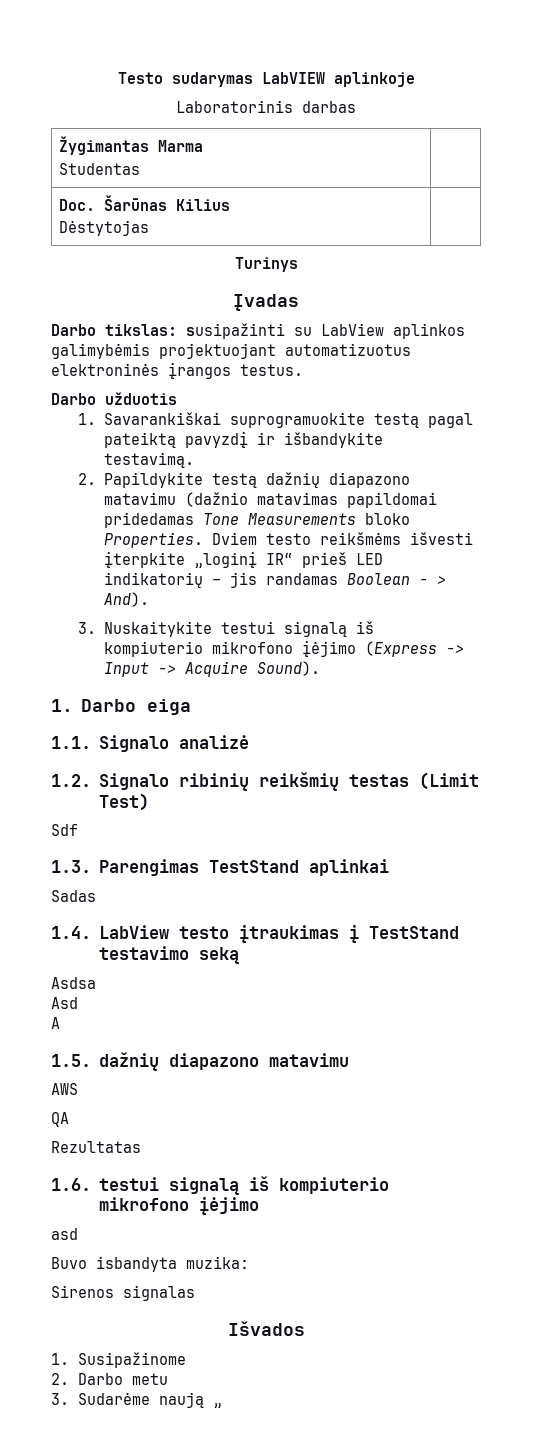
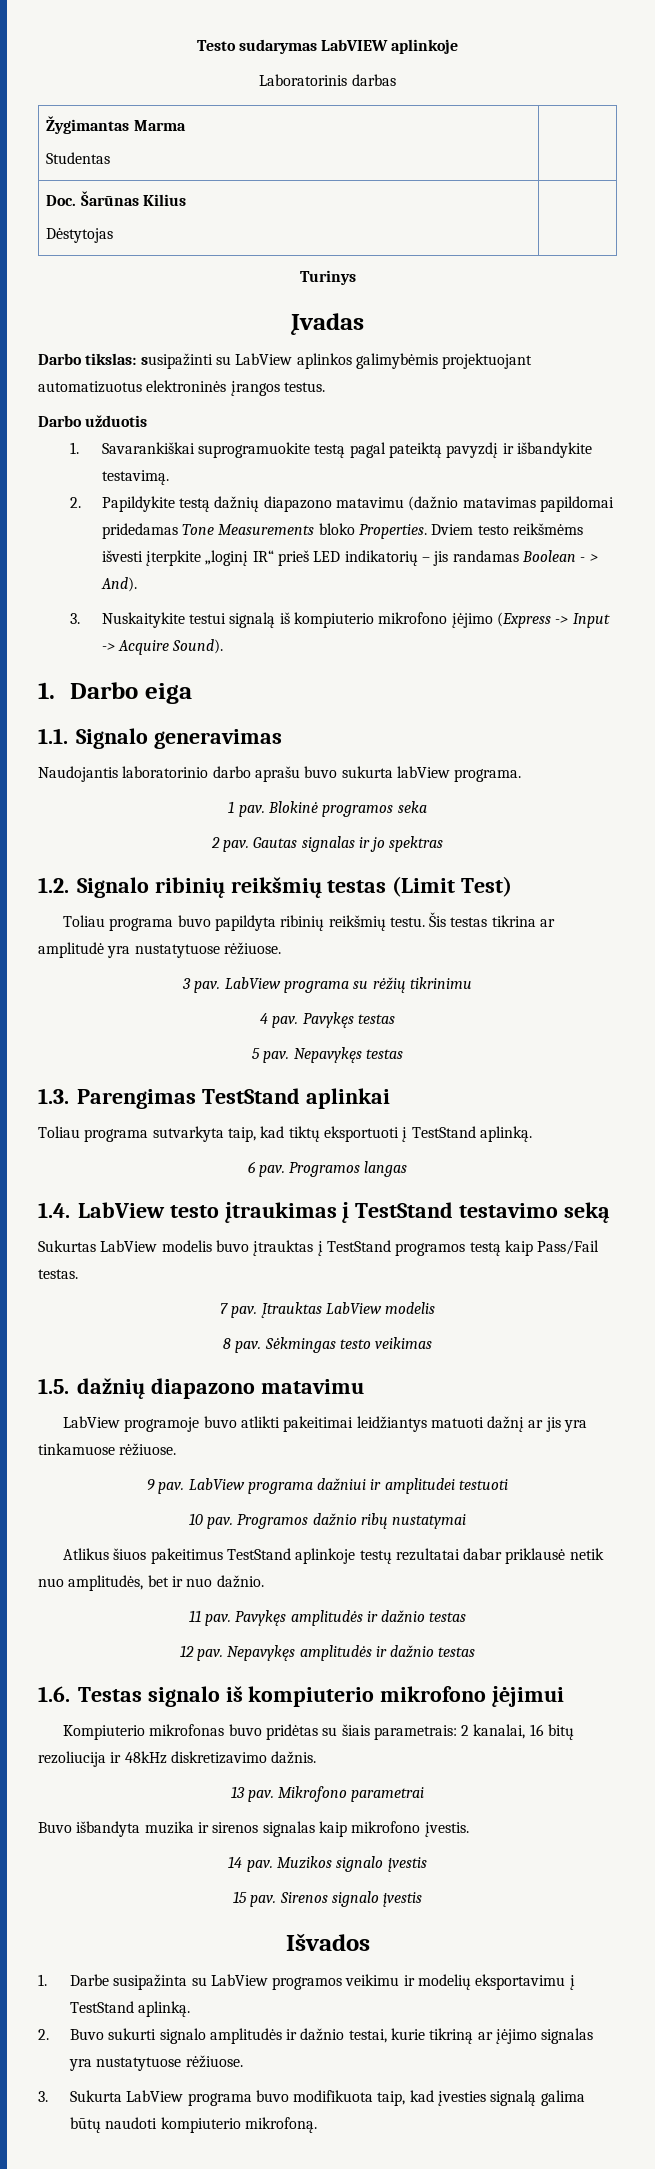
[178,735,249,749] analizė -> [153,729,282,749] [38,766,522,782] [228,801,427,817] [210,836,444,852] generavimas // Naudojantis laboratorinio darbo aprašu buvo sukurta labView programa. // 1 pav. Blokinė programos seka // 2 pav. Gautas signalas ir jo spektras
[51,824,78,836] [51,859,389,876] [51,890,96,902] Sdf // 1.3. Parengimas TestStand aplinkai // Sadas -> [62,912,556,931] [38,942,281,958] [182,977,472,993] [260,1012,395,1028] [252,1047,403,1063] [38,1088,390,1109] [38,1126,532,1142] [247,1161,408,1177] Toliau programa buvo papildyta ribinių reikšmių testu. Šis testas tikrina ar amplitudė yra nustatytuose rėžiuose. // 3 pav. LabView programa su rėžių tikrinimu // 4 pav. Pavykęs testas // 5 pav. Nepavykęs testas // 1.3. Parengimas TestStand aplinkai // Toliau programa sutvarkyta taip, kad tiktų eksportuoti į TestStand aplinką. // 6 pav. Programos langas
[51,977,96,989] [51,997,78,1009] [51,1017,60,1029] [51,1052,349,1071] [51,1083,78,1095] [51,1112,69,1127] [51,1141,141,1153] Asdsa // Asd // A // 1.5. dažnių diapazono matavimu // AWS // QA // Rezultatas -> [38,1240,600,1256] [38,1269,78,1279] [219,1302,436,1318] [222,1337,433,1353] [38,1378,364,1399] [62,1416,588,1432] [38,1443,177,1456] [146,1478,509,1494] [188,1513,467,1529] [62,1548,604,1564] [38,1575,264,1591] [188,1610,467,1626] [179,1645,476,1661] Sukurtas LabView modelis buvo įtrauktas į TestStand programos testą kaip Pass/Fail testas. // 7 pav. Įtrauktas LabView modelis // 8 pav. Sėkmingas testo veikimas // 1.5. dažnių diapazono matavimu // LabView programoje buvo atlikti pakeitimai leidžiantys matuoti dažnį ar jis yra tinkamuose rėžiuose. // 9 pav. LabView programa dažniui ir amplitudei testuoti // 10 pav. Programos dažnio ribų nustatymai // Atlikus šiuos pakeitimus TestStand aplinkoje testų rezultatai dabar priklausė netik nuo amplitudės, bet ir nuo dažnio. // 11 pav. Pavykęs amplitudės ir dažnio testas // 12 pav. Nepavykęs amplitudės ir dažnio testas
[98,1176,389,1195] [98,1197,259,1215] [51,1228,78,1240] [51,1256,249,1272] [51,1285,195,1301] [227,1321,305,1336] [51,1352,186,1368] [51,1373,168,1385] [51,1392,222,1408] testui signalą iš kompiuterio mikrofono įėjimo // asd // Buvo isbandyta muzika: // Sirenos signalas // Išvados // 1. Susipažinome // 2. Darbo metu // 3. Sudarėme naują „ -> [78,1686,565,1707] [62,1724,575,1740] [38,1751,317,1767] [230,1786,425,1802] [38,1821,469,1837] [228,1856,427,1872] [232,1891,423,1907] [285,1933,370,1951] [38,1974,575,1990] [69,2001,191,2017] [38,2028,594,2044] [68,2055,243,2071] [38,2090,585,2106] [69,2117,317,2133] Testas signalo iš kompiuterio mikrofono įėjimui // Kompiuterio mikrofonas buvo pridėtas su šiais parametrais: 2 kanalai, 16 bitų rezoliucija ir 48kHz diskretizavimo dažnis. // 13 pav. Mikrofono parametrai // Buvo išbandyta muzika ir sirenos signalas kaip mikrofono įvestis. // 14 pav. Muzikos signalo įvestis // 15 pav. Sirenos signalo įvestis // Išvados // 1. Darbe susipažinta su LabView programos veikimu ir modelių eksportavimu į TestStand aplinką. // 2. Buvo sukurti signalo amplitudės ir dažnio testai, kurie tikriną ar įėjimo signalas yra nustatytuose rėžiuose. // 3. Sukurta LabView programa buvo modifikuota taip, kad įvesties signalą galima būtų naudoti kompiuterio mikrofoną.

